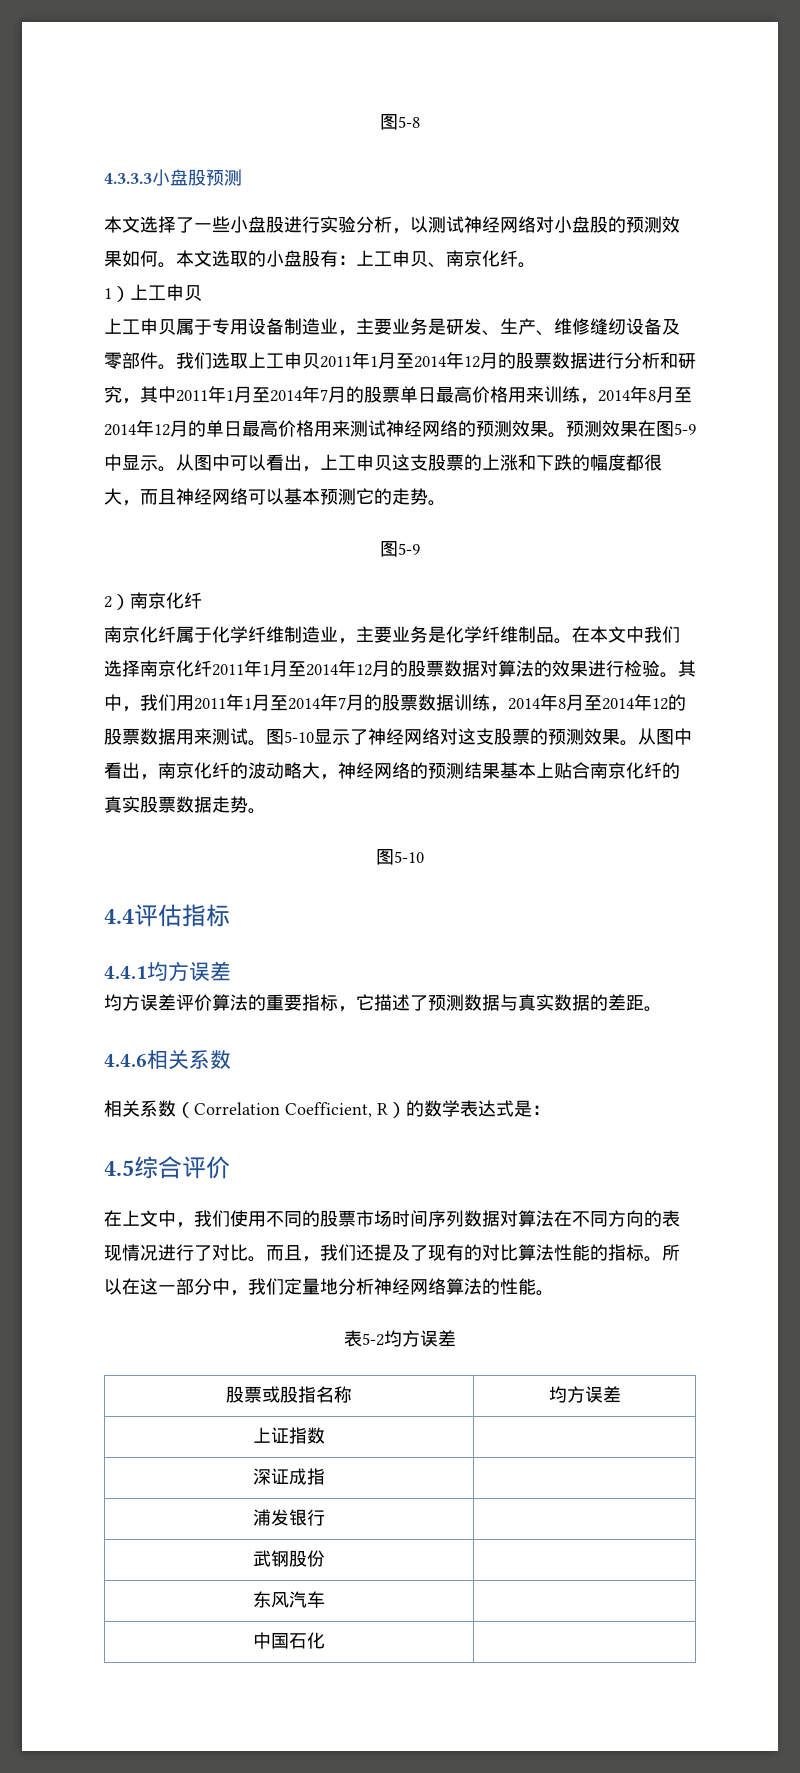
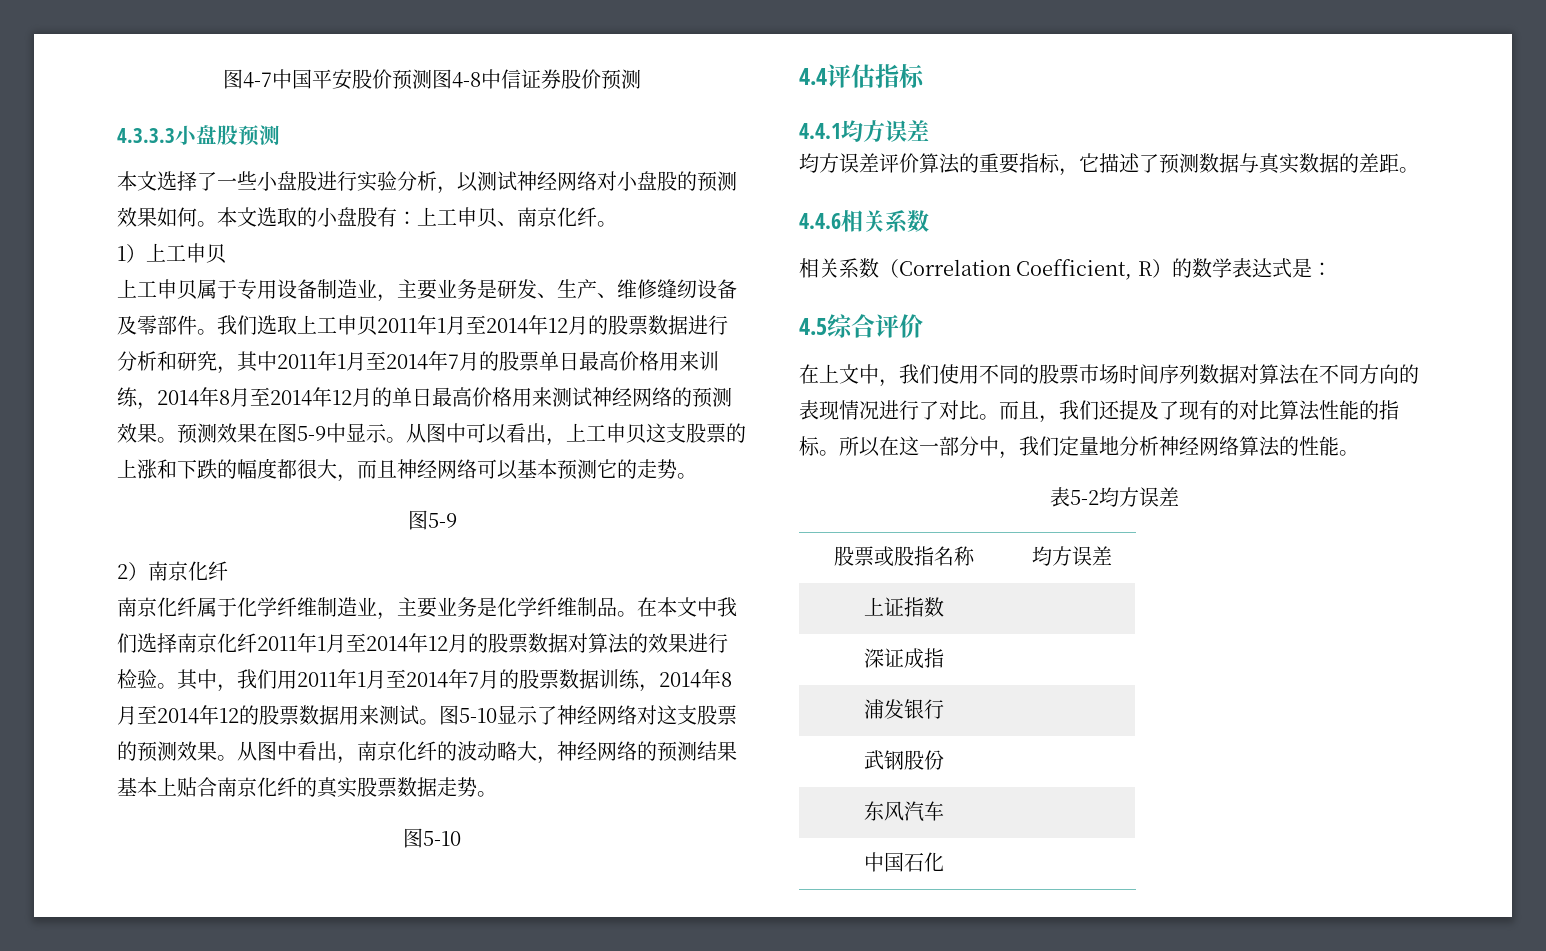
[380,114,420,130] 图5-8 -> [223,69,641,90] 图4-7中国平安股价预测图4-8中信证券股价预测

